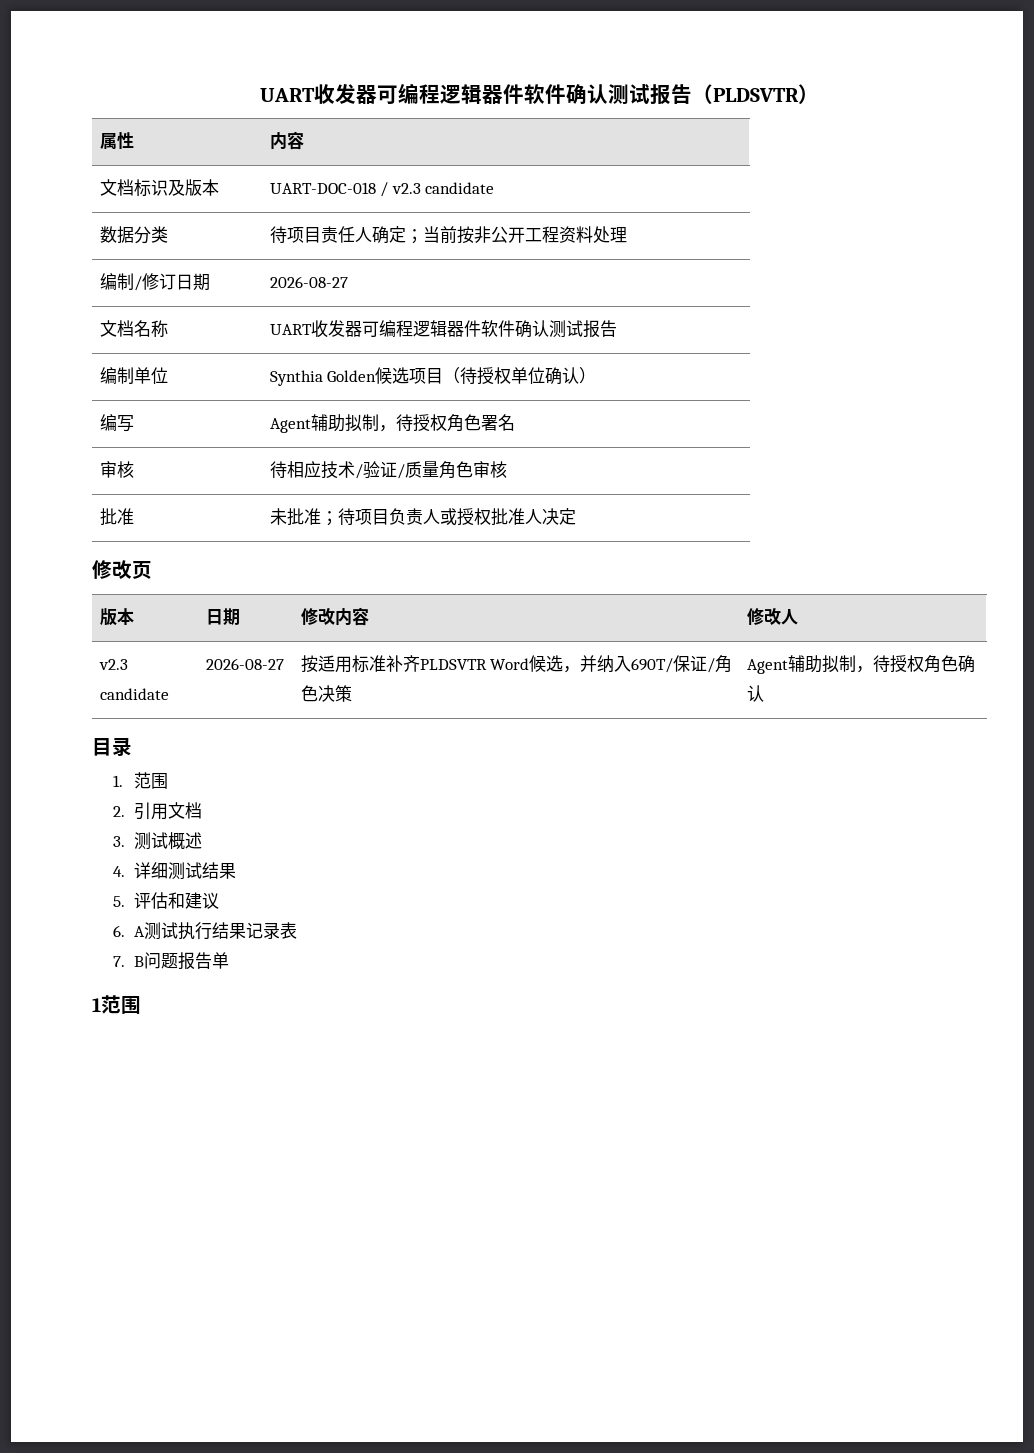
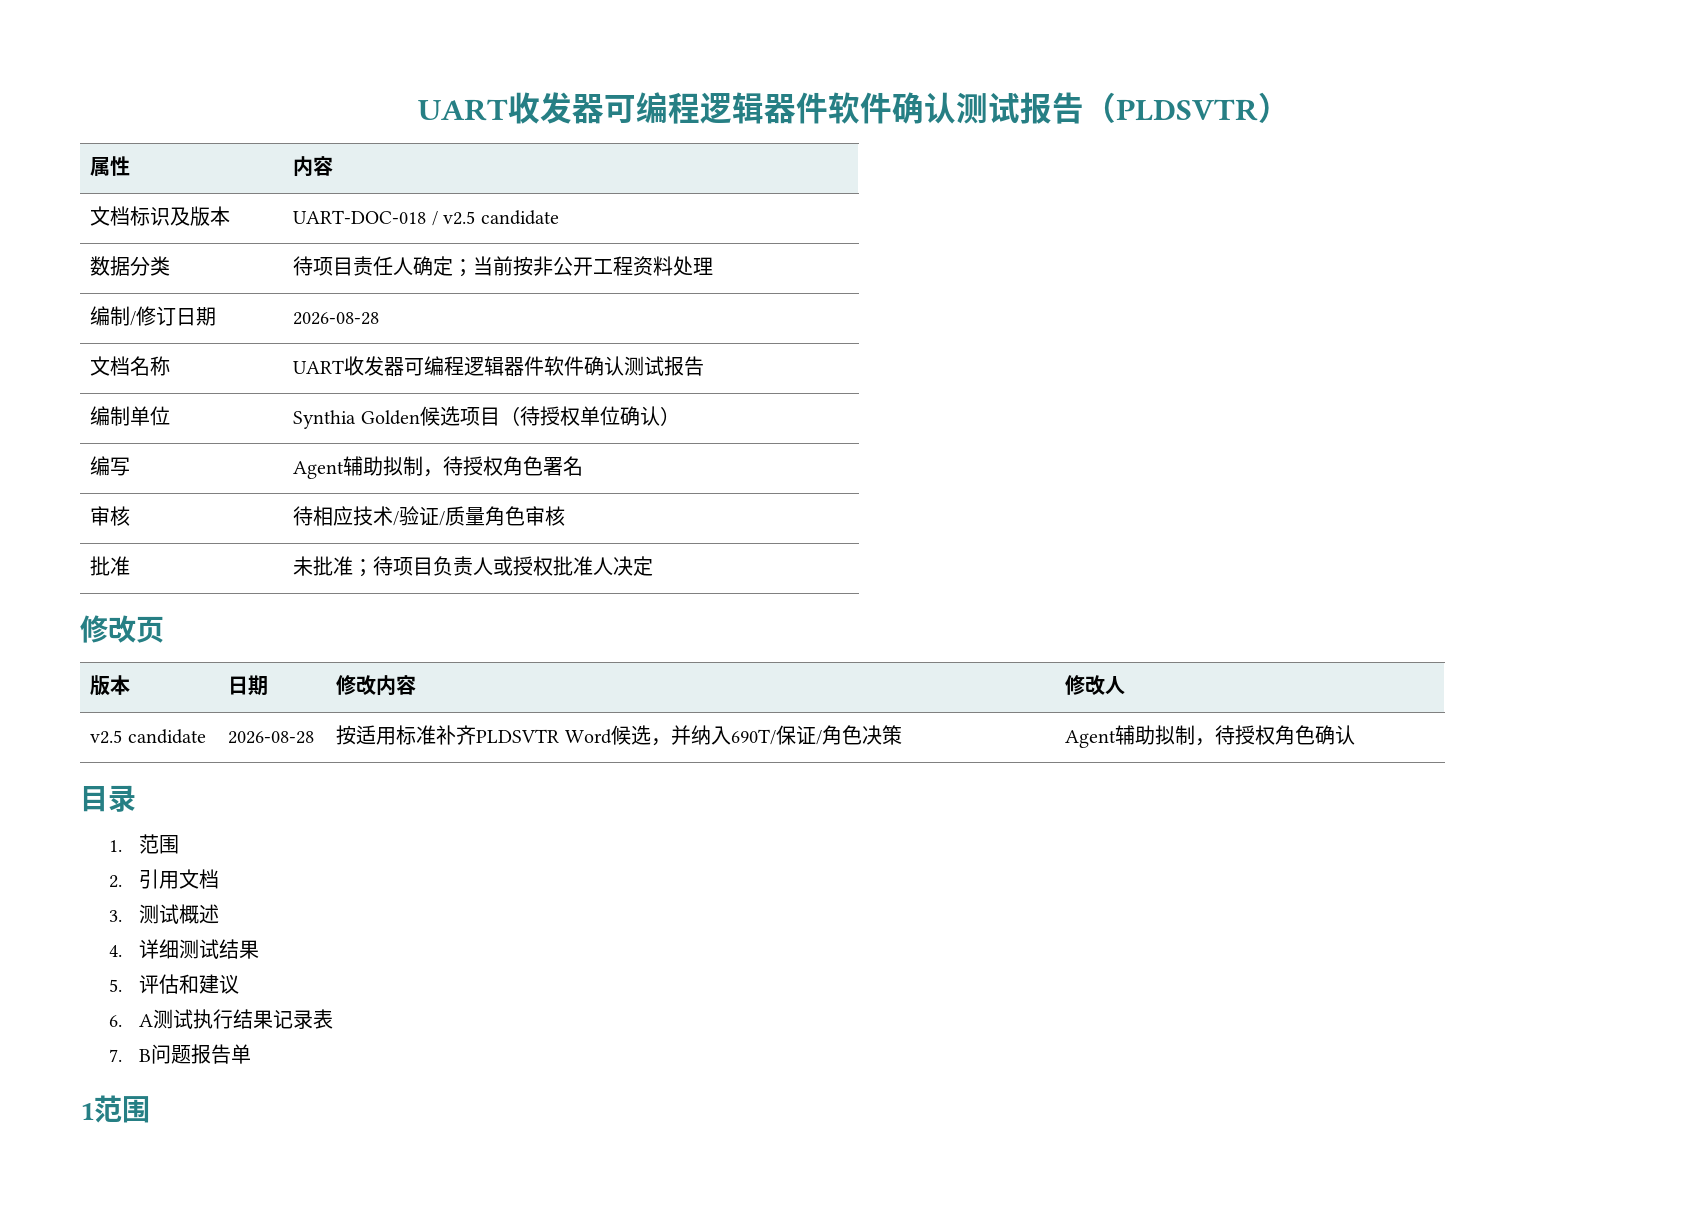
[391,183,421,194] v2.3 -> [443,211,476,225] v2.5
[269,276,348,288] 2026-08-27 -> [293,312,380,325] 2026-08-28
[98,659,128,670] v2.3 -> [90,730,123,744] v2.5
[205,658,284,670] 2026-08-27 -> [228,731,315,744] 2026-08-28

